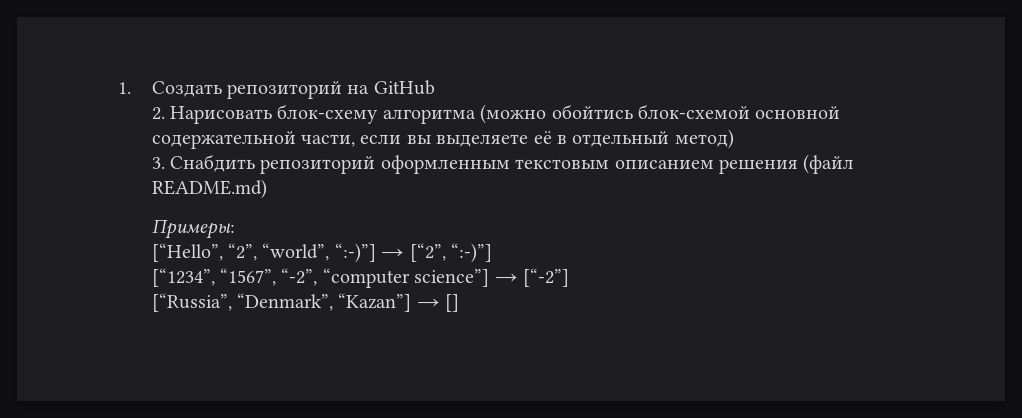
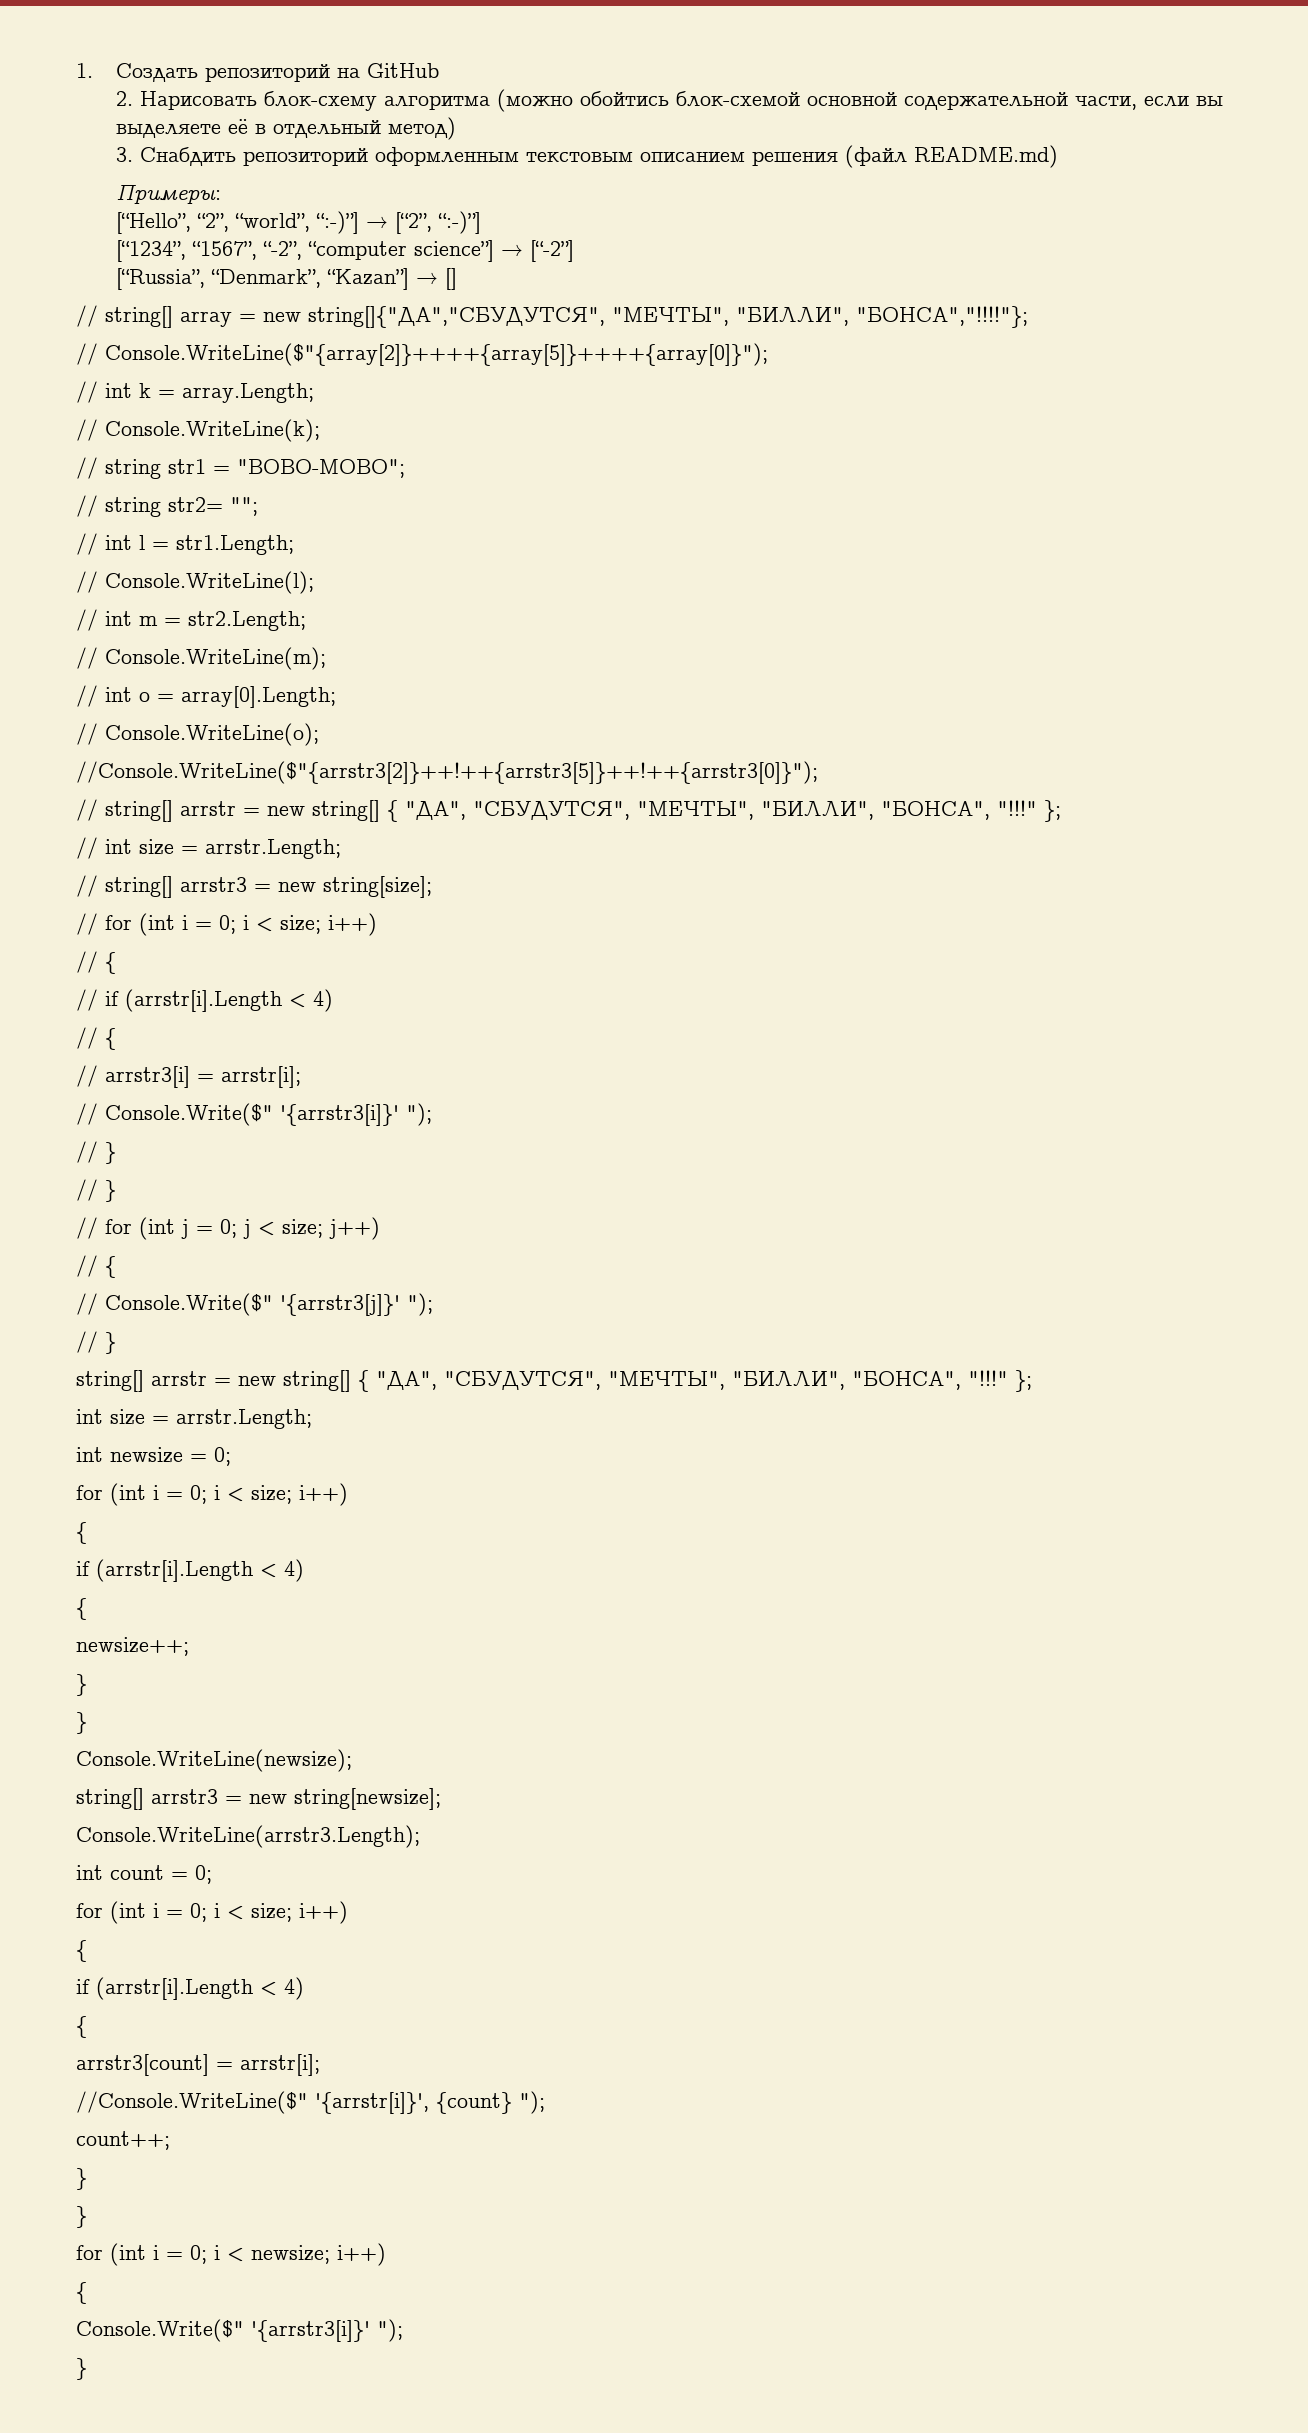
(460, 303) none -> [76,305,1029,328] [76,343,769,366] [76,381,315,403] [76,419,321,442] [76,457,406,479] [76,495,259,517] [76,533,295,555] [76,571,315,594] [76,609,307,631] [76,647,327,670] [76,685,337,708] [76,723,320,746] [76,761,819,784] [76,799,1062,822] [76,837,342,859] [76,875,433,898] [76,913,378,936] [76,951,117,974] [76,989,334,1012] [76,1027,117,1050] [76,1065,302,1088] [76,1103,433,1126] [76,1141,117,1164] [76,1179,117,1202] [76,1217,381,1240] [76,1255,117,1278] [76,1293,434,1316] [76,1331,117,1354] [76,1370,1033,1392] [76,1409,313,1429] [76,1447,232,1466] [76,1483,349,1506] [76,1522,88,1544] [76,1559,305,1582] [76,1598,88,1620] [76,1637,190,1656] [76,1674,88,1696] [76,1712,88,1734] [76,1749,353,1772] [76,1788,442,1810] [76,1825,421,1848] [76,1865,213,1884] [76,1901,349,1924] [76,1940,88,1962] [76,1977,305,2000] [76,2016,88,2038] [76,2054,321,2076] [76,2091,546,2114] [76,2131,171,2150] [76,2168,88,2190] [76,2206,88,2228] [76,2243,387,2266] [76,2282,88,2304] [76,2319,404,2342] [76,2358,88,2380] // // string[] array = new string[]{"ДА","СБУДУТСЯ", "МЕЧТЫ", "БИЛЛИ", "БОНСА","!!!!"}; // // Console.WriteLine($"{array[2]}++++{array[5]}++++{array[0]}"); // // int k = array.Length; // // Console.WriteLine(k); // // string str1 = "BOBO-MOBO"; // // string str2= ""; // // int l = str1.Length; // // Console.WriteLine(l); // // int m = str2.Length; // // Console.WriteLine(m); // // int o = array[0].Length; // // Console.WriteLine(o); // //Console.WriteLine($"{arrstr3[2]}++!++{arrstr3[5]}++!++{arrstr3[0]}"); // // string[] arrstr = new string[] { "ДА", "СБУДУТСЯ", "МЕЧТЫ", "БИЛЛИ", "БОНСА", "!!!" }; // // int size = arrstr.Length; // // string[] arrstr3 = new string[size]; // // for (int i = 0; i < size; i++) // // { // // if (arrstr[i].Length < 4) // // { // // arrstr3[i] = arrstr[i]; // // Console.Write($" '{arrstr3[i]}' "); // // } // // } // // for (int j = 0; j < size; j++) // // { // // Console.Write($" '{arrstr3[j]}' "); // // } // string[] arrstr = new string[] { "ДА", "СБУДУТСЯ", "МЕЧТЫ", "БИЛЛИ", "БОНСА", "!!!" }; // int size = arrstr.Length; // int newsize = 0; // for (int i = 0; i < size; i++) // { // if (arrstr[i].Length < 4) // { // newsize++; // } // } // Console.WriteLine(newsize); // string[] arrstr3 = new string[newsize]; // Console.WriteLine(arrstr3.Length); // int count = 0; // for (int i = 0; i < size; i++) // { // if (arrstr[i].Length < 4) // { // arrstr3[count] = arrstr[i]; // //Console.WriteLine($" '{arrstr[i]}', {count} "); // count++; // } // } // for (int i = 0; i < newsize; i++) // { // Console.Write($" '{arrstr3[i]}' "); // }

